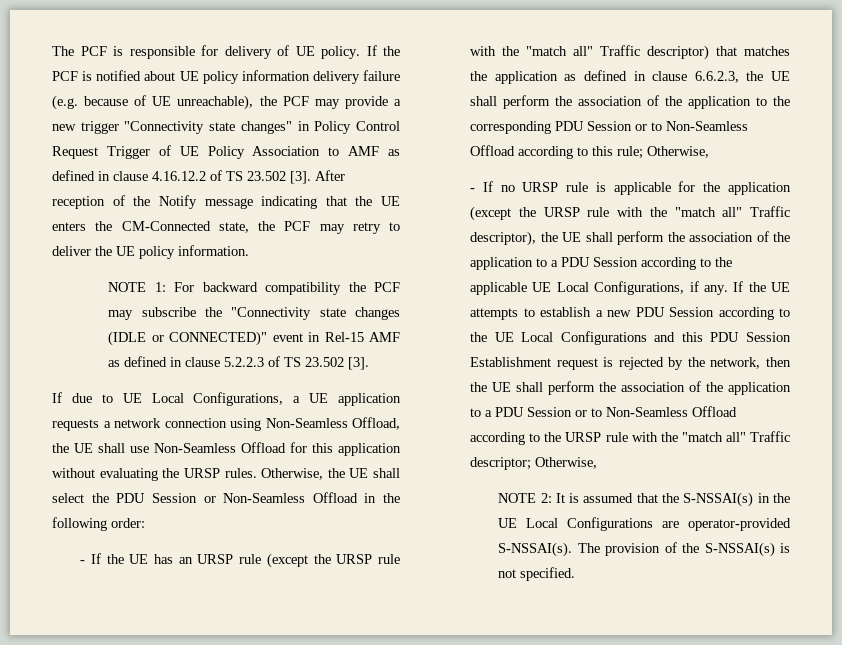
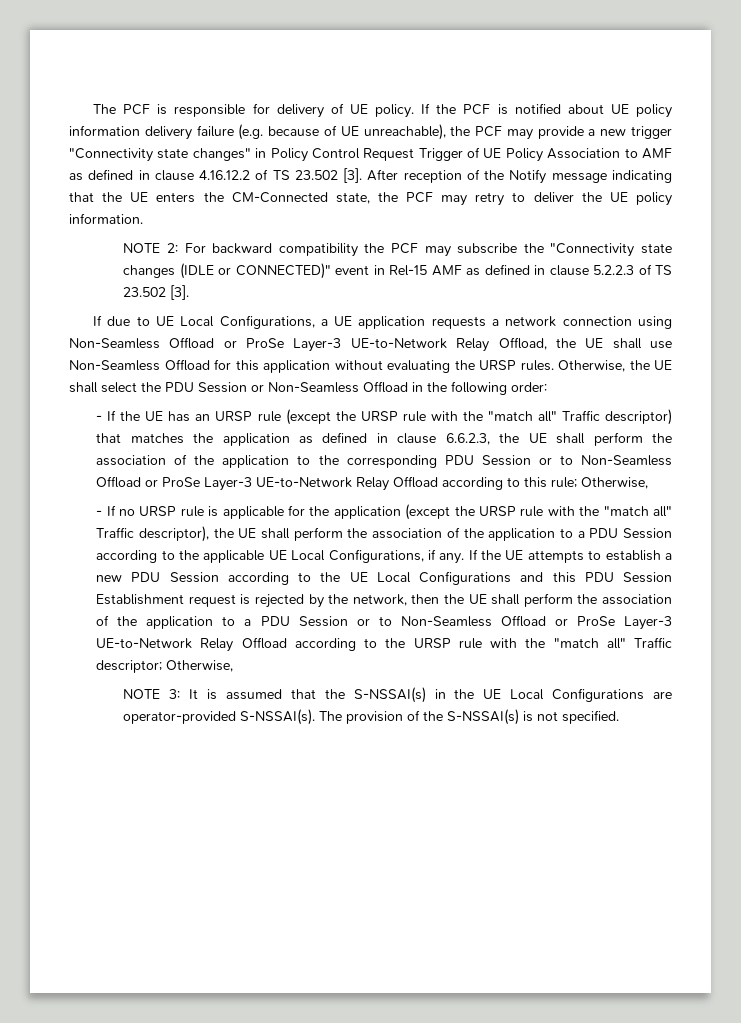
[154,282,166,292] 1: -> [166,243,178,253] 2:
(348, 423) none -> [169,337,490,352] Offload or ProSe Layer-3 UE-to-Network Relay
(516, 150) none -> [145,476,439,491] or ProSe Layer-3 UE-to-Network Relay Offload
(738, 411) none -> [554,616,672,630] [96,637,287,652] or ProSe Layer-3 UE-to-Network Relay Offload
[540,493,552,503] 2: -> [169,689,181,699] 3:

